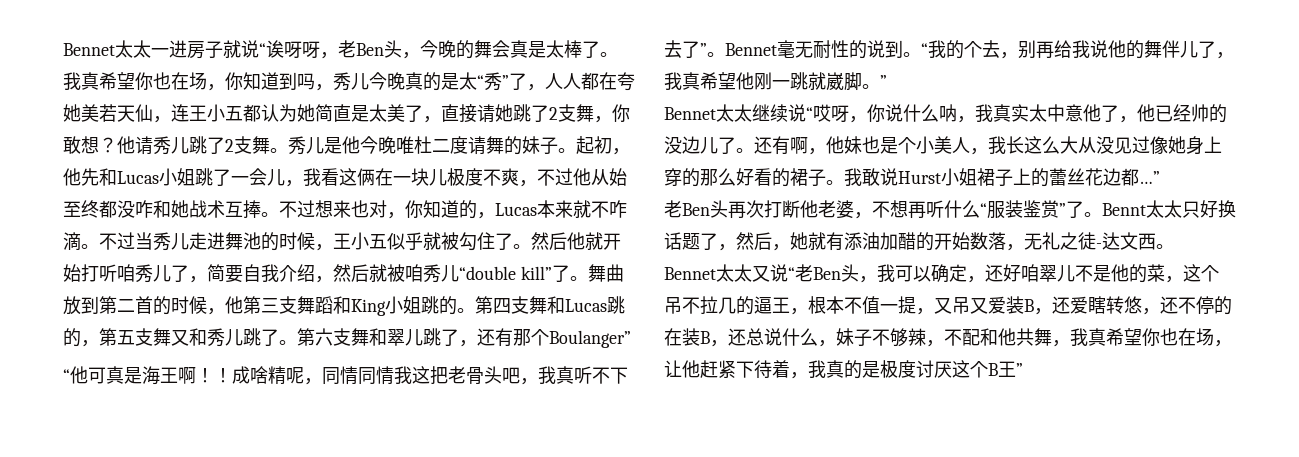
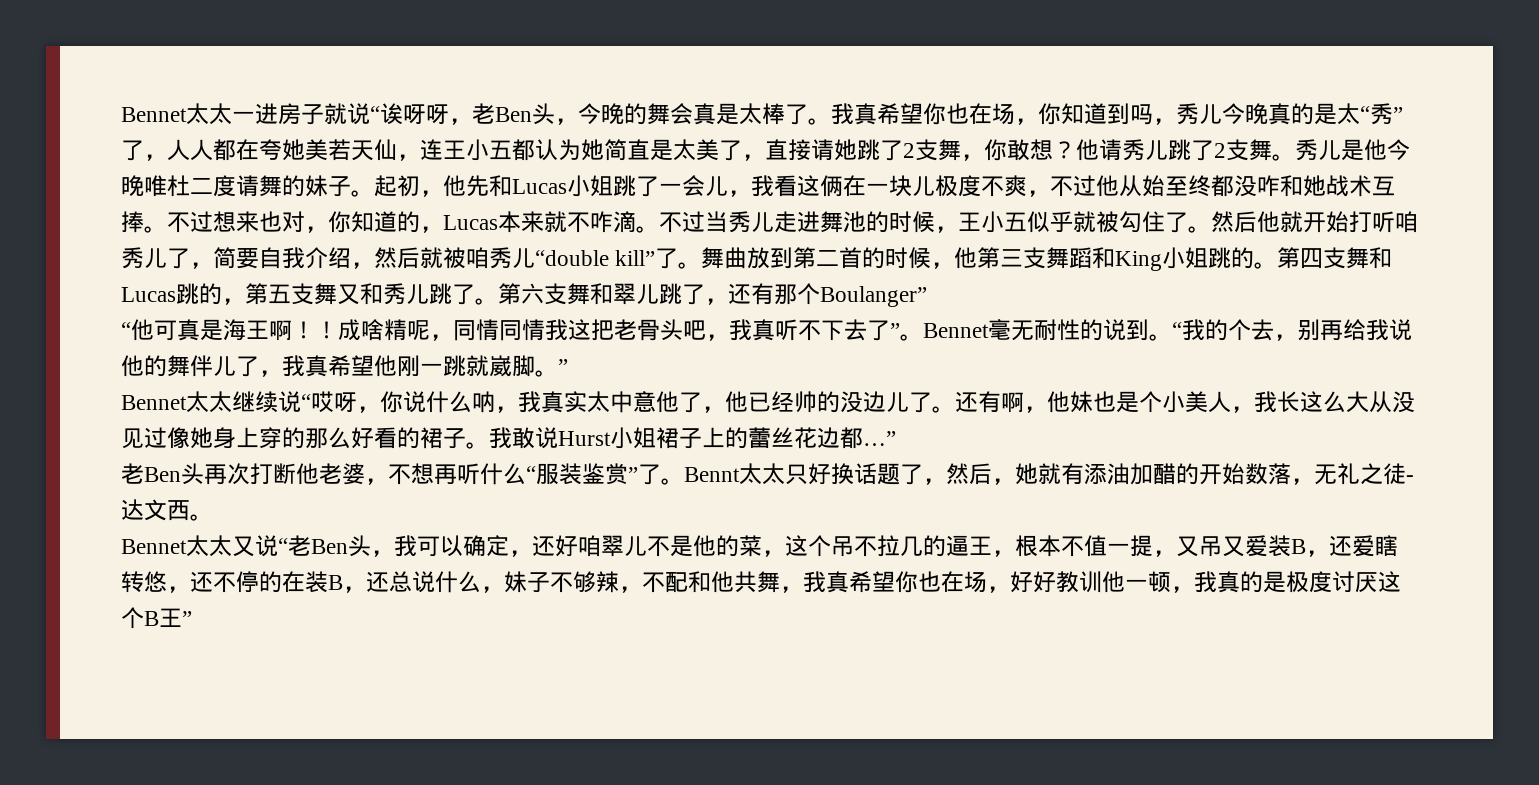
[664,360,790,379] 让他赶紧下待着 -> [1010,571,1171,593] 好好教训他一顿

